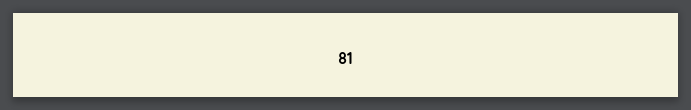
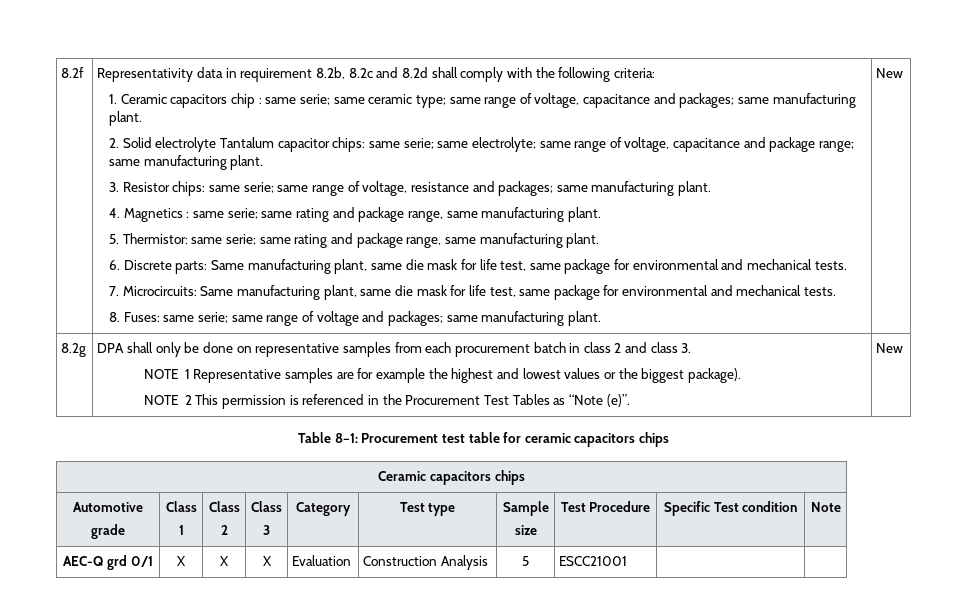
[338,52,353,64] 81 -> [61,67,85,78] [97,67,655,82] [109,93,856,108] [109,111,143,126] [109,137,855,152] [109,155,264,170] [109,181,712,196] [109,207,601,222] [109,233,600,248] [109,259,847,274] [109,285,837,300] [109,311,601,326] [876,68,904,78] [61,343,87,357] [97,342,692,357] [144,368,741,383] [144,394,630,409] [876,343,904,353] [297,432,670,447] [378,470,525,485] [73,502,143,512] [91,524,125,539] [165,501,197,512] [178,525,184,535] [208,501,240,512] [220,525,228,535] [251,501,282,512] [263,525,270,535] [296,502,351,516] [399,502,456,516] [502,501,549,516] [514,525,537,535] [560,501,651,512] [663,501,798,516] [810,502,841,512] [63,555,153,570] [177,556,186,566] [220,556,229,566] [262,556,272,566] [292,555,352,566] [363,555,489,570] [522,556,529,566] [559,556,628,566] 8.2f | Representativity data in requirement 8.2b, 8.2c and 8.2d shall comply with the following criteria: // 1. Ceramic capacitors chip : same serie; same ceramic type; same range of voltage, capacitance and packages; same manufacturing plant. // 2. Solid electrolyte Tantalum capacitor chips: same serie; same electrolyte; same range of voltage, capacitance and package range; same manufacturing plant. // 3. Resistor chips: same serie; same range of voltage, resistance and packages; same manufacturing plant. // 4. Magnetics : same serie; same rating and package range, same manufacturing plant. // 5. Thermistor: same serie; same rating and package range, same manufacturing plant. // 6. Discrete parts: Same manufacturing plant, same die mask for life test, same package for environmental and mechanical tests. // 7. Microcircuits: Same manufacturing plant, same die mask for life test, same package for environmental and mechanical tests. // 8. Fuses: same serie; same range of voltage and packages; same manufacturing plant. | New // 8.2g | DPA shall only be done on representative samples from each procurement batch in class 2 and class 3. // NOTE 1 Representative samples are for example the highest and lowest values or the biggest package). // NOTE 2 This permission is referenced in the Procurement Test Tables as “Note (e)”. | New // Table 8–1: Procurement test table for ceramic capacitors chips // Ceramic capacitors chips // Automotive // grade | Class // 1 | Class // 2 | Class // 3 | Category | Test type | Sample // size | Test Procedure | Specific Test condition | Note // AEC-Q grd 0/1 | X | X | X | Evaluation | Construction Analysis | 5 | ESCC21001 | |

